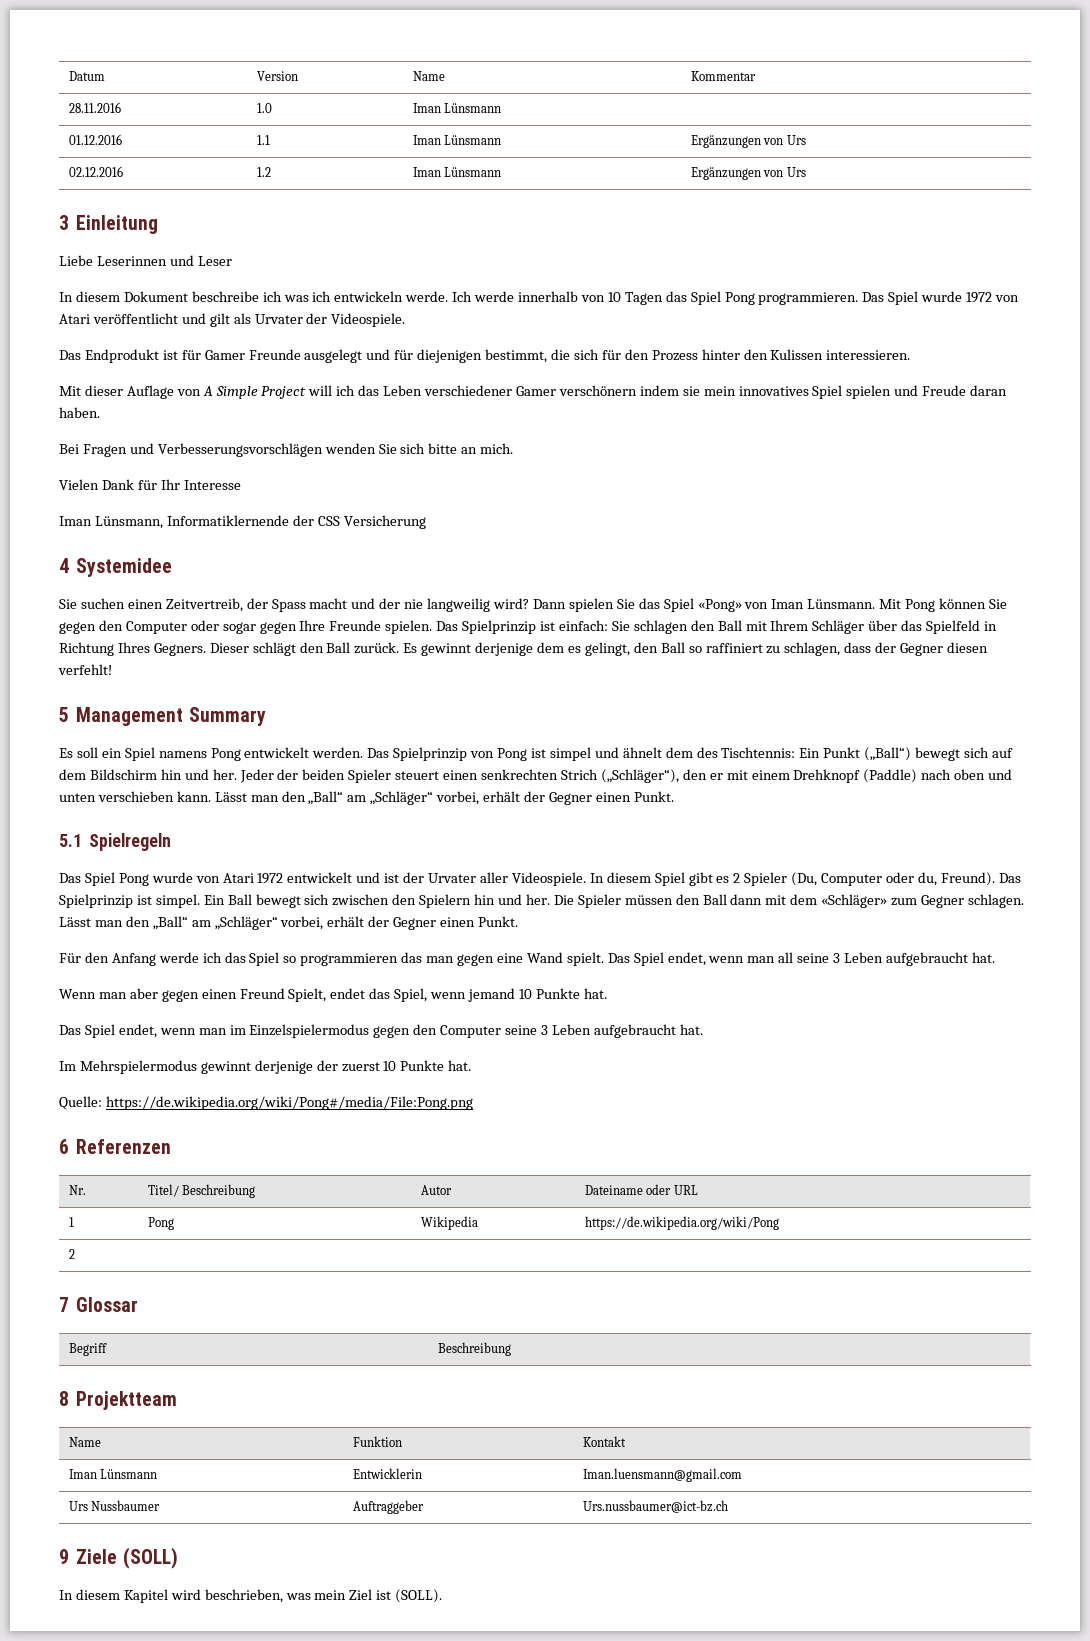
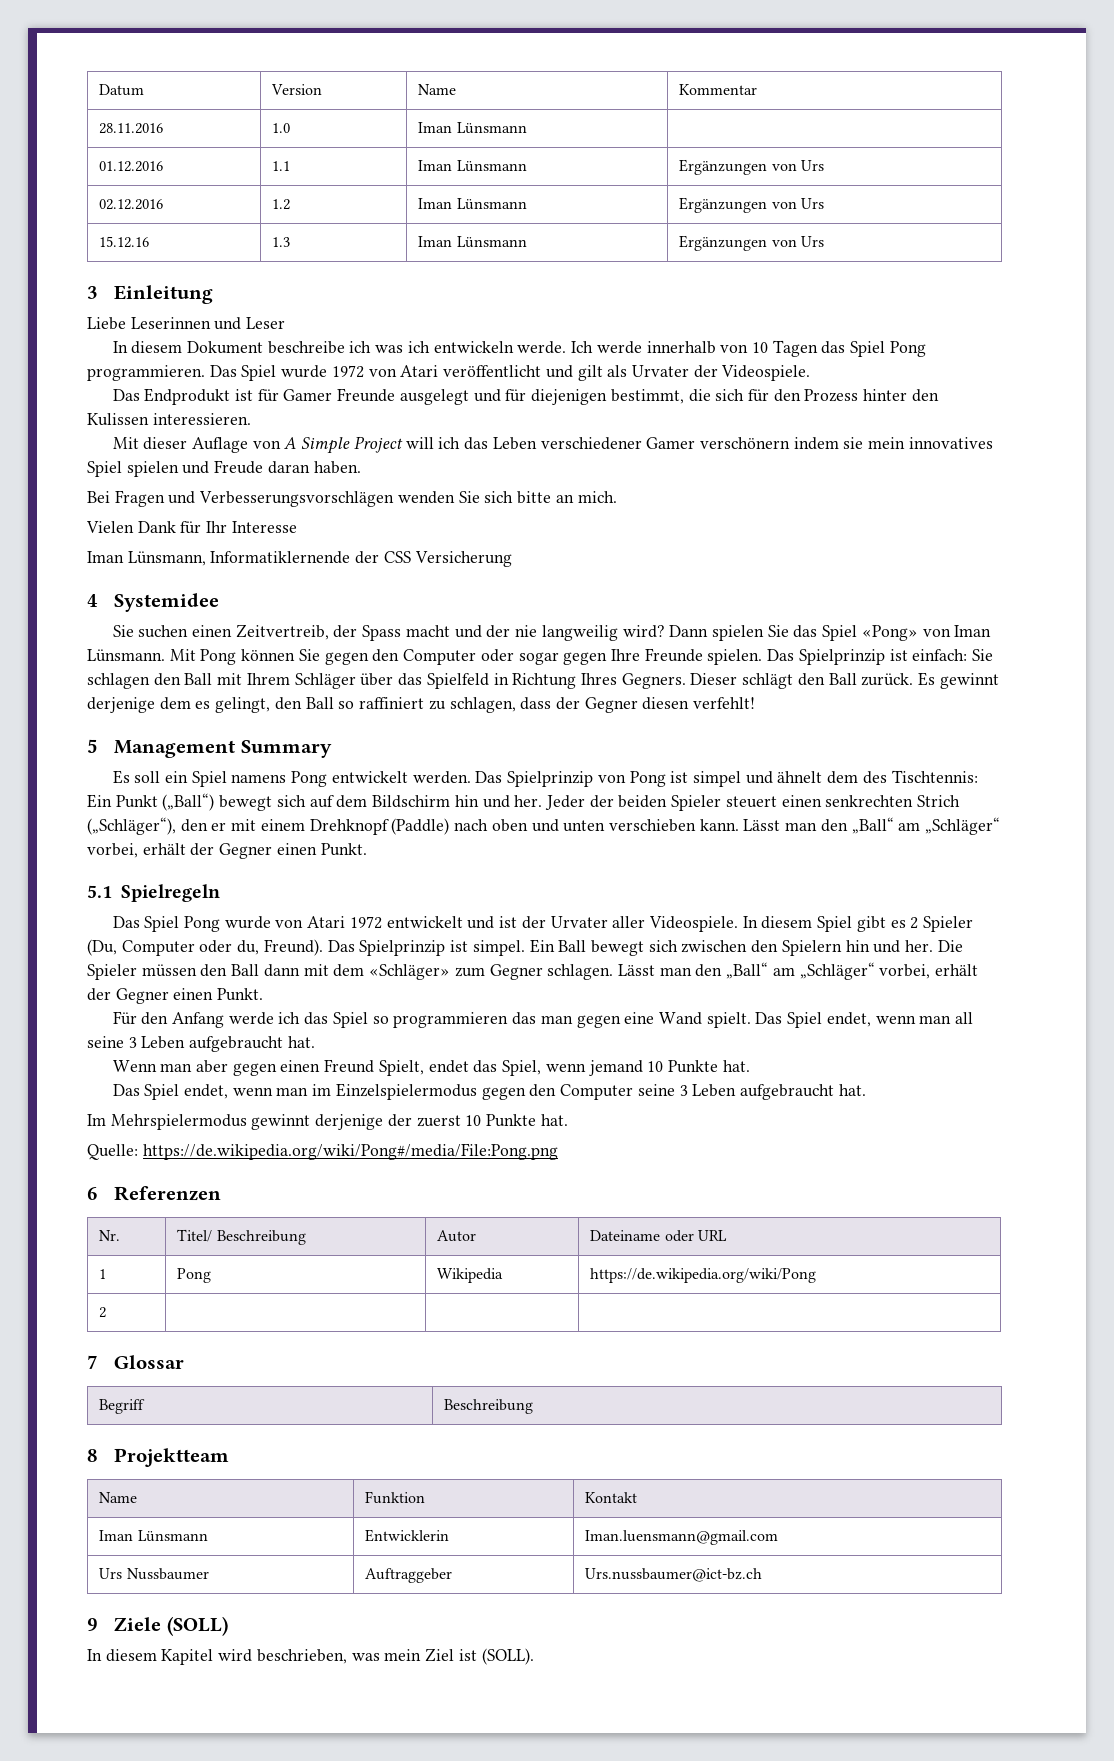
(806, 172) none -> [99,236,150,248] [272,237,291,247] [418,236,527,248] [679,235,824,251] // 15.12.16 | 1.3 | Iman Lünsmann | Ergänzungen von Urs

